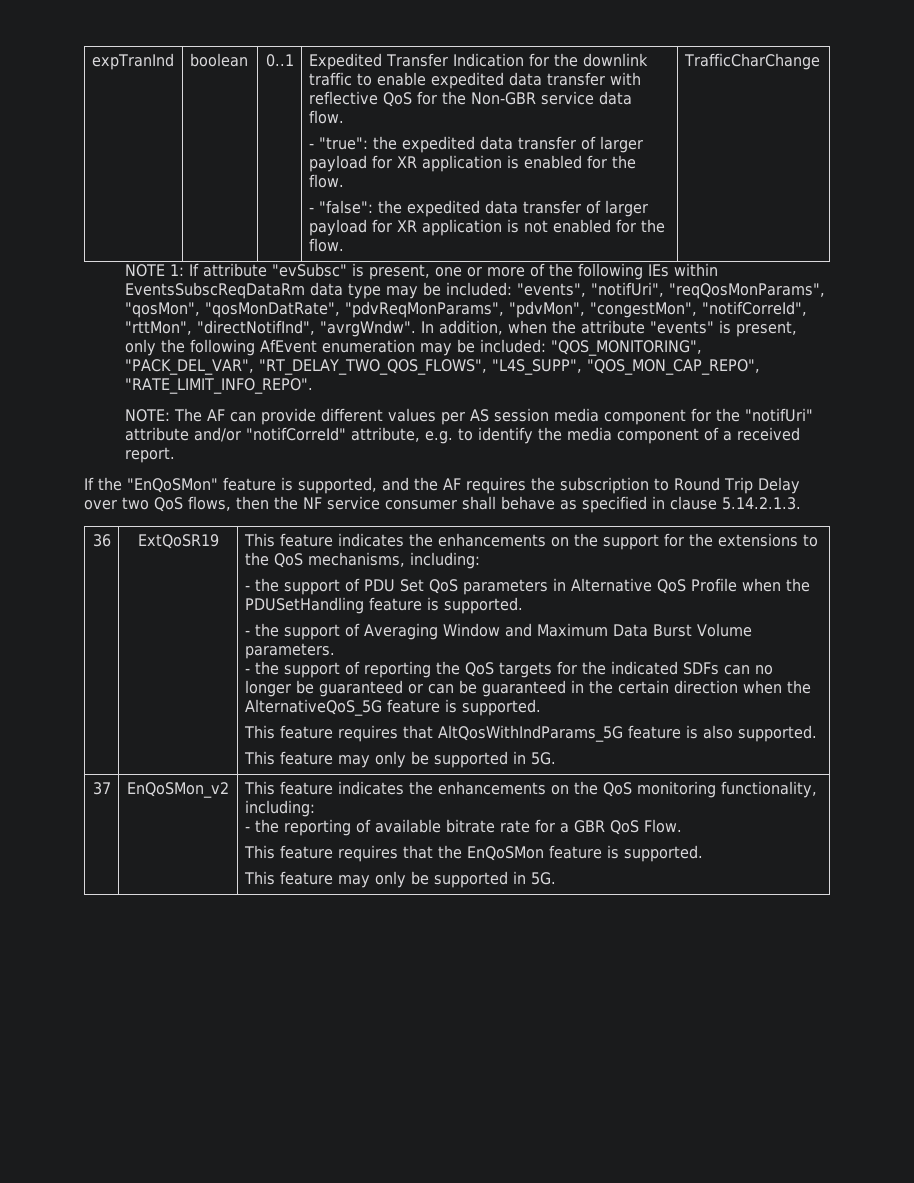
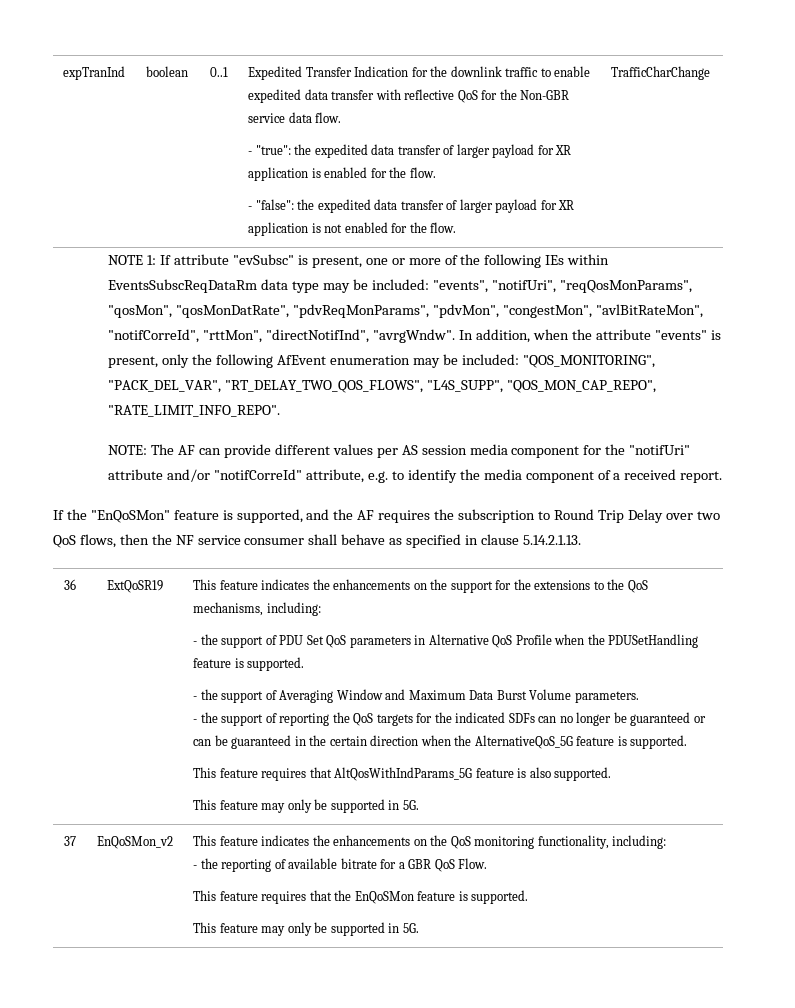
(698, 310) none -> [595,304,703,318] "avlBitRateMon",
[722,497,801,510] 5.14.2.1.3. -> [522,535,581,545] 5.14.2.1.13.
[499,820,530,833] rate -> (377, 863) none

